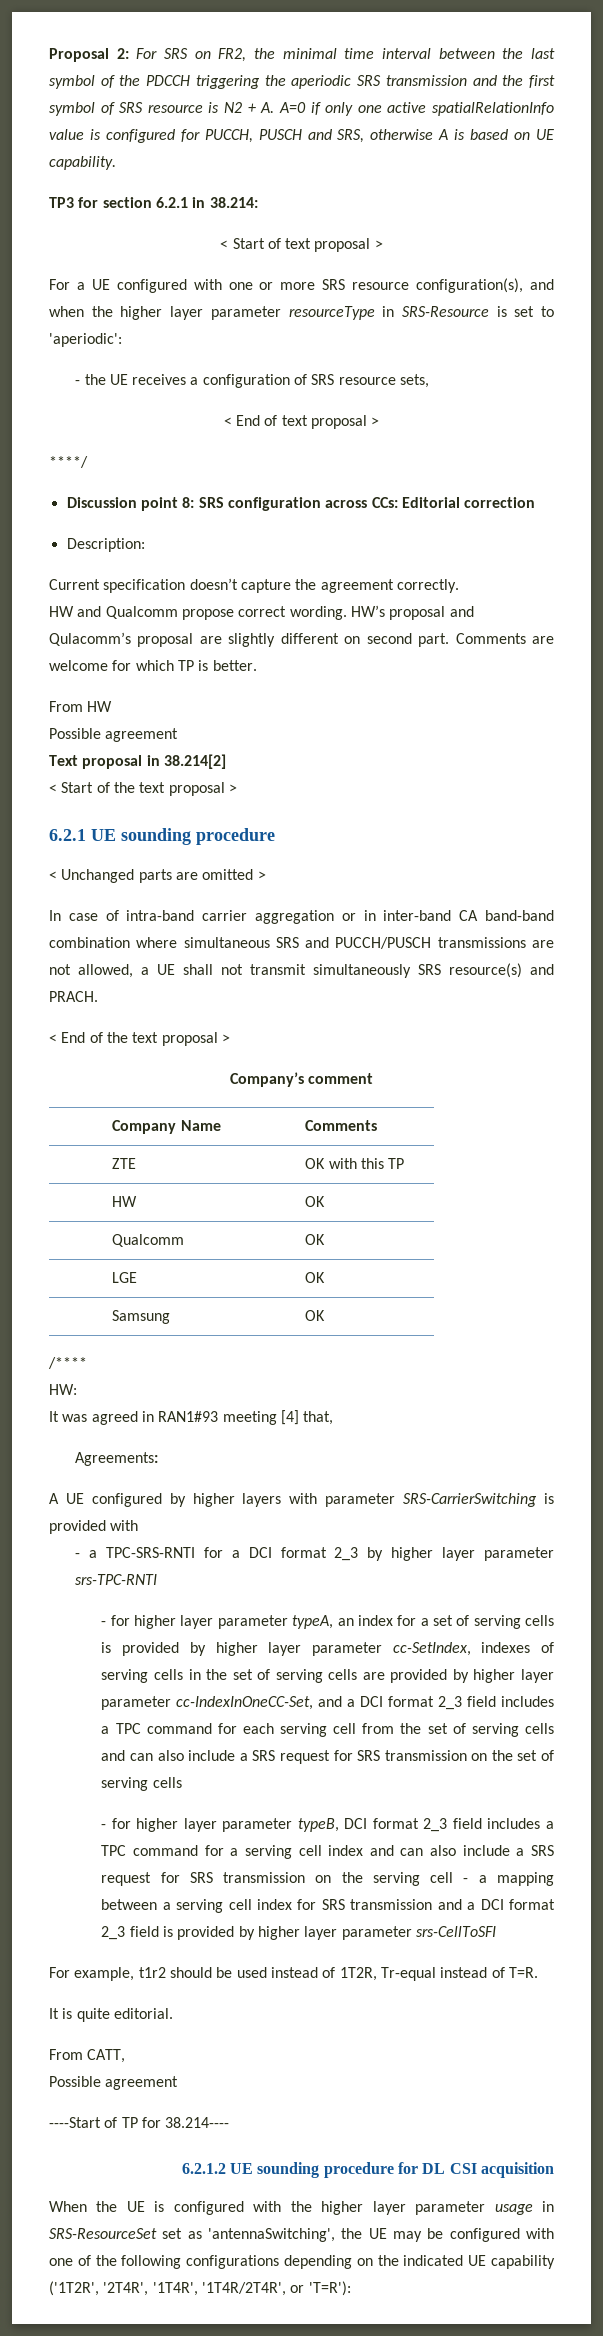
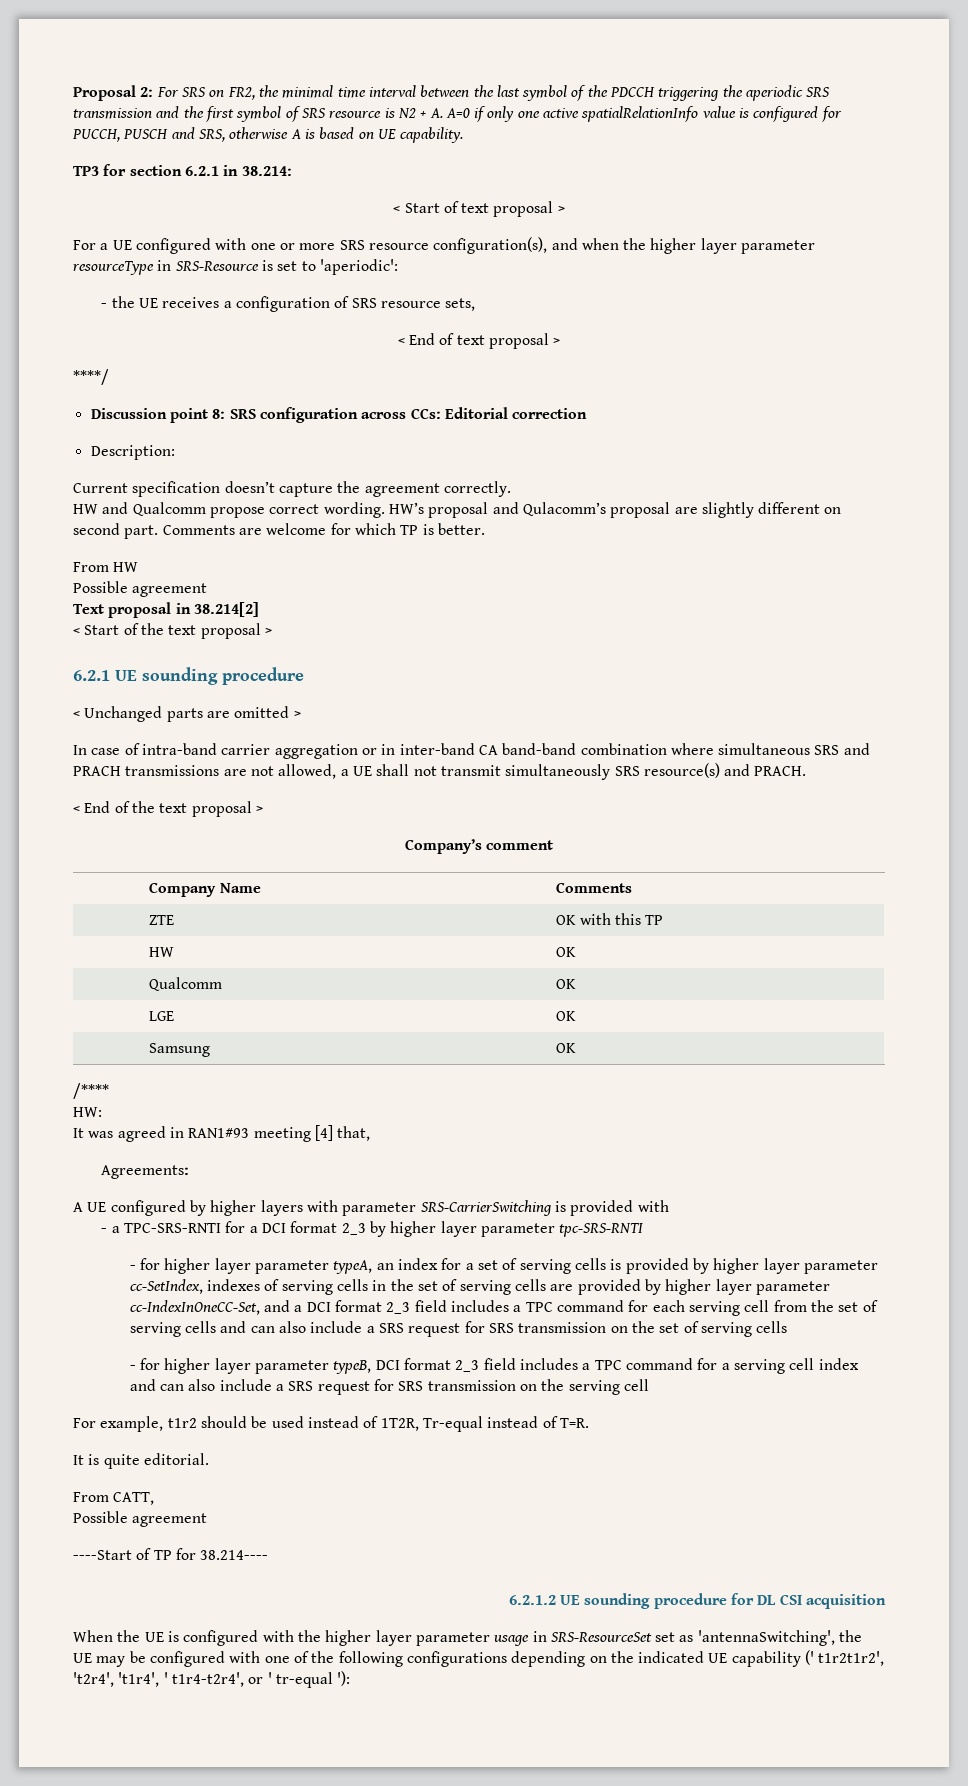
[335,937,432,949] PUCCH/PUSCH -> [73,766,121,776] PRACH
[75,1574,158,1585] srs-TPC-RNTI -> [559,1223,644,1237] tpc-SRS-RNTI
[463,1872,555,1886] [101,1899,556,1913] [101,1926,496,1940] - a mapping between a serving cell index for SRS transmission and a DCI format 2_3 field is provided by higher layer parameter srs-CellToSFI -> (649, 1385) none
[49,2281,351,2296] ('1T2R', '2T4R', '1T4R', '1T4R/2T4R', or 'T=R'): -> [805,1650,885,1666] [73,1671,351,1688] (' t1r2t1r2', 't2r4', 't1r4', ' t1r4-t2r4', or ' tr-equal '):

